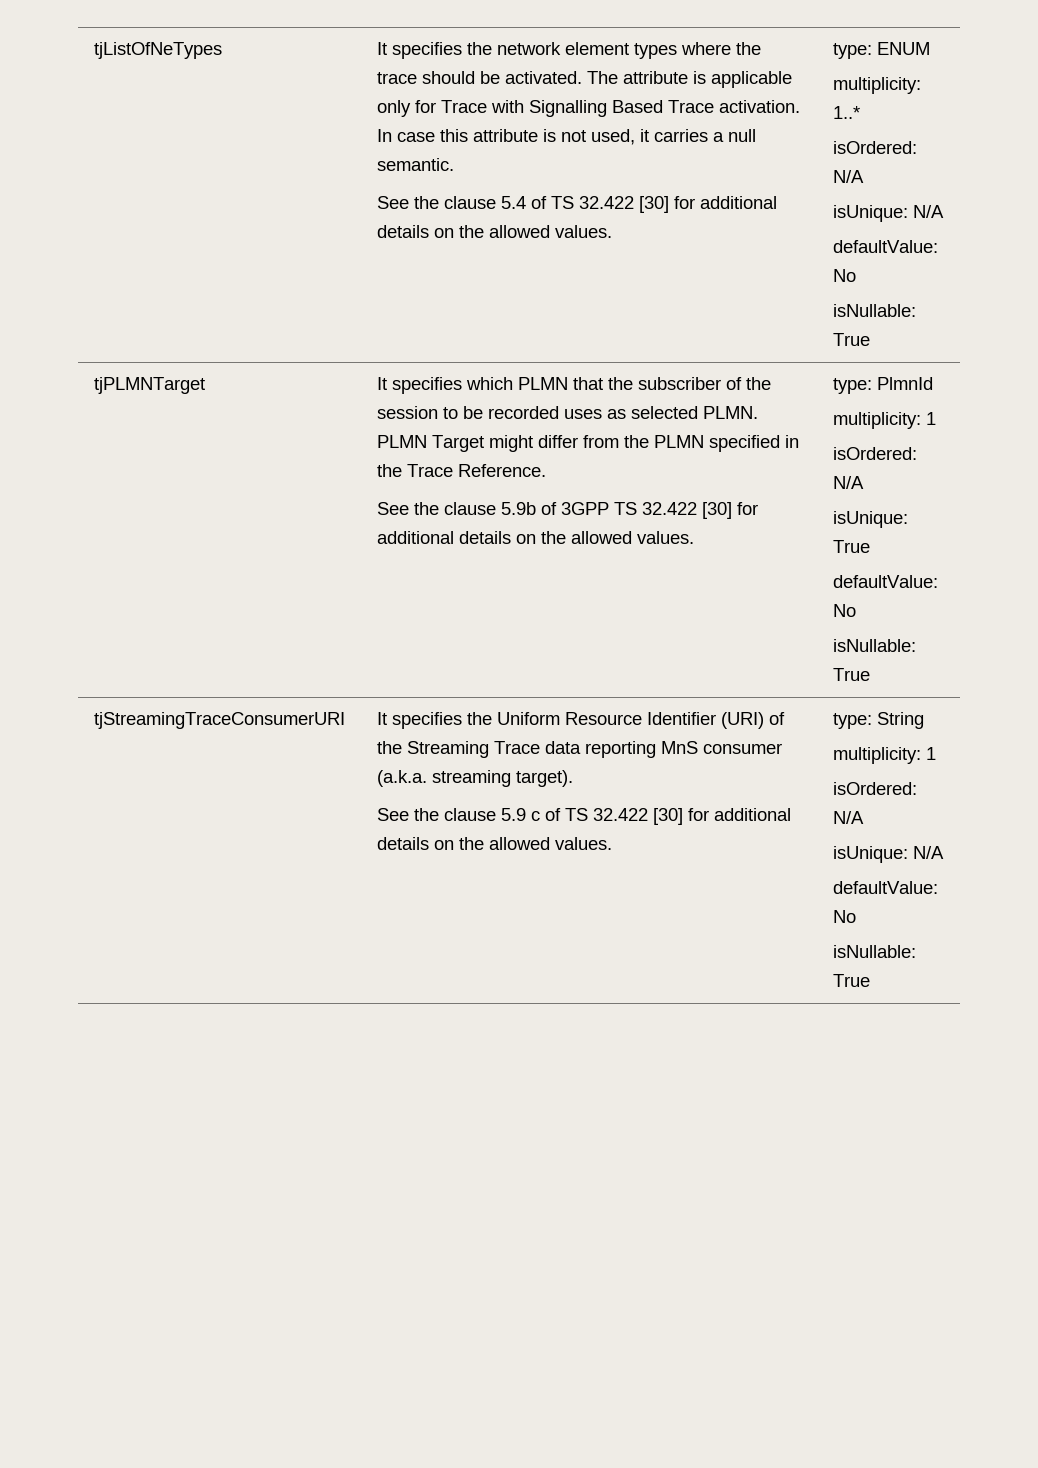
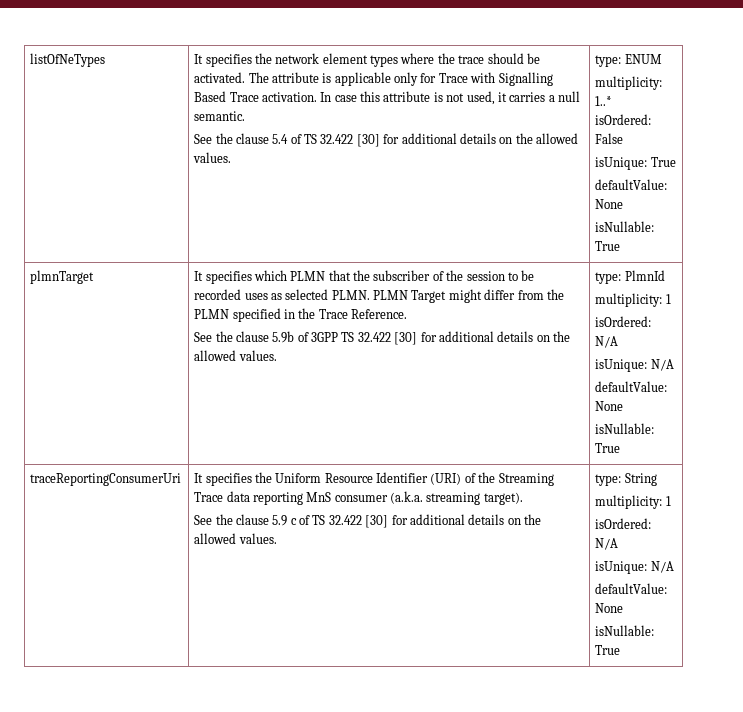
[93,42,222,59] tjListOfNeTypes -> [30,53,106,67] listOfNeTypes
[832,170,864,183] [832,205,944,222] [832,240,938,253] [832,269,856,282] [832,304,916,317] [832,333,870,346] [93,377,205,394] N/A // isUnique: N/A // defaultValue: No // isNullable: True // tjPLMNTarget -> [595,133,624,144] [595,157,676,170] [595,179,668,190] [595,199,624,209] [595,221,655,232] [595,241,621,251] [30,270,95,284] False // isUnique: True // defaultValue: None // isNullable: True // plmnTarget
[832,540,870,553] [832,575,938,588] [832,604,856,617] [832,639,916,652] [832,668,870,681] [93,712,345,729] True // defaultValue: No // isNullable: True // tjStreamingTraceConsumerURI -> [650,359,674,371] [595,381,668,392] [595,401,624,411] [595,423,655,434] [595,443,621,453] [30,473,182,486] N/A // defaultValue: None // isNullable: True // traceReportingConsumerUri
[832,881,938,894] [832,910,856,923] defaultValue: No -> [595,583,668,594] [595,603,624,613] defaultValue: None

